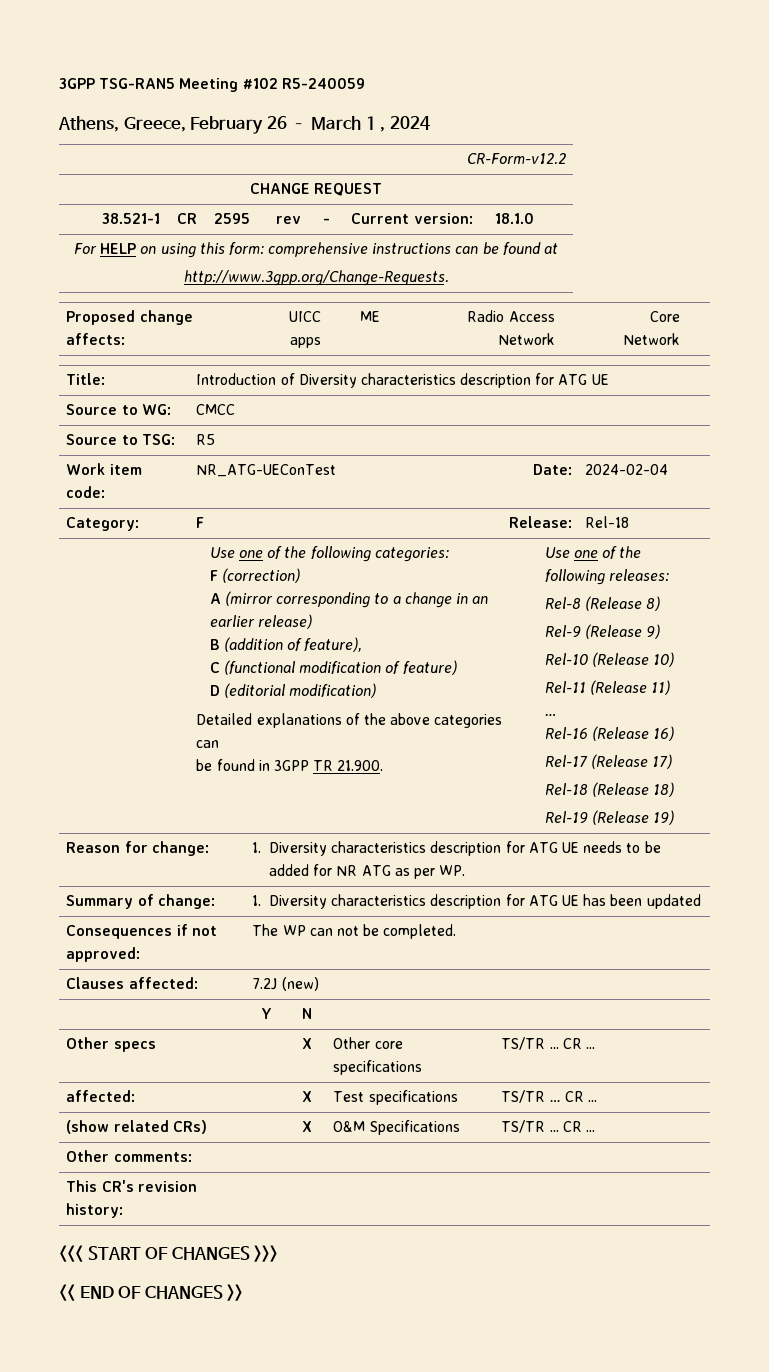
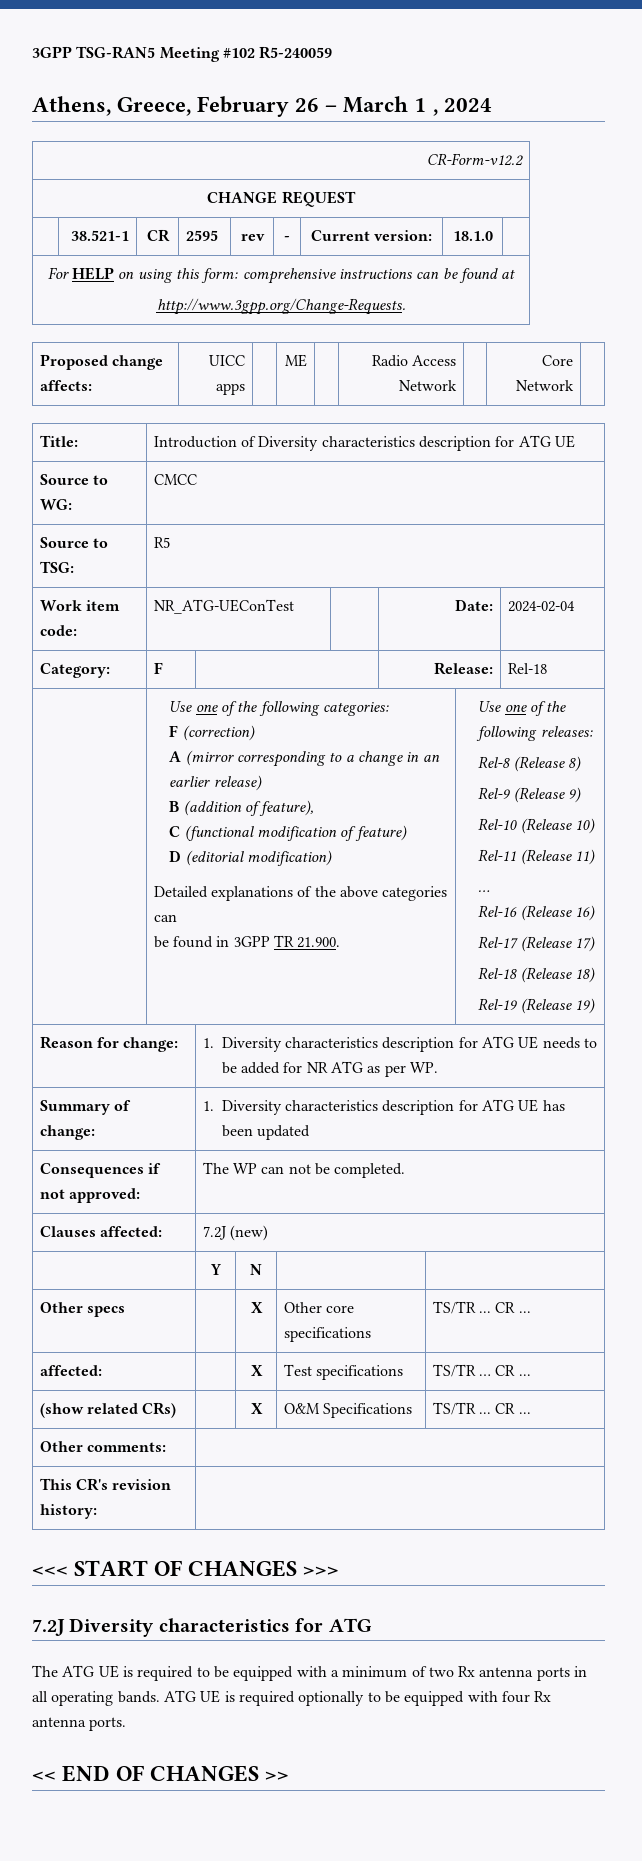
(279, 1253) none -> [32,1618,372,1637] [32,1665,588,1681] [32,1690,552,1706] [32,1717,127,1731] // 7.2J Diversity characteristics for ATG // The ATG UE is required to be equipped with a minimum of two Rx antenna ports in all operating bands. ATG UE is required optionally to be equipped with four Rx antenna ports.

